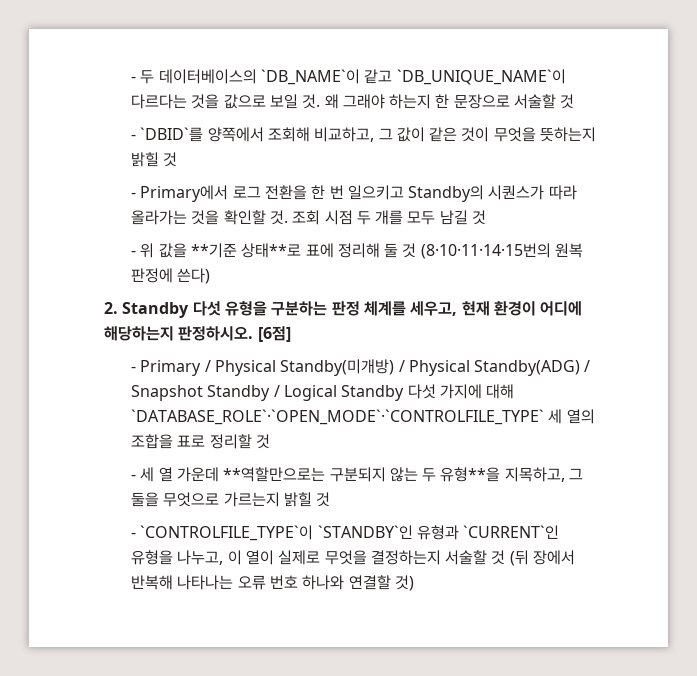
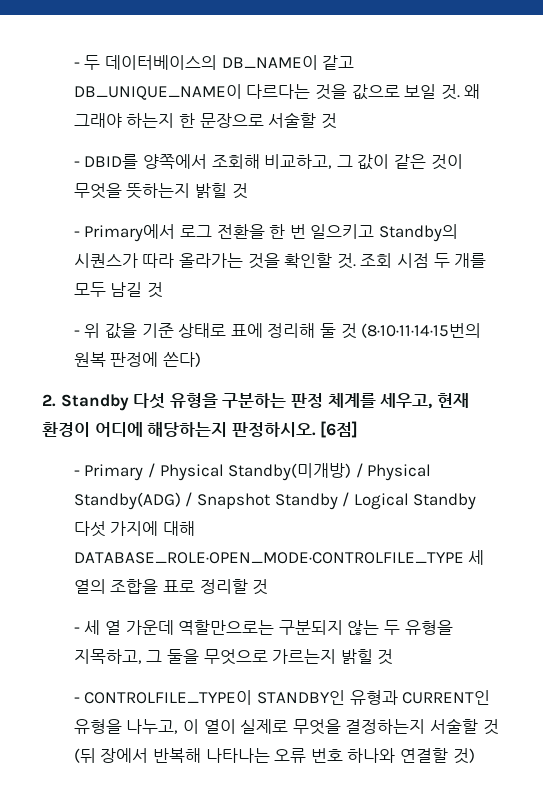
[260,69,566,85] `DB_NAME`이 같고 `DB_UNIQUE_NAME`이 -> [221,55,355,70] [73,84,242,100] DB_NAME이 같고 DB_UNIQUE_NAME이
[140,127,204,142] `DBID`를 -> [84,154,139,169] DBID를
[190,243,302,258] **기준 상태**로 -> [141,323,227,338] 기준 상태로
[130,409,544,425] `DATABASE_ROLE`·`OPEN_MODE`·`CONTROLFILE_TYPE` -> [73,552,464,564] DATABASE_ROLE·OPEN_MODE·CONTROLFILE_TYPE
[223,467,326,482] **역할만으로는 -> [178,620,275,635] 역할만으로는
[440,467,501,482] 유형**을 -> [404,620,453,635] 유형을
[140,525,560,541] `CONTROLFILE_TYPE`이 `STANDBY`인 유형과 `CURRENT`인 -> [84,690,491,705] CONTROLFILE_TYPE이 STANDBY인 유형과 CURRENT인

